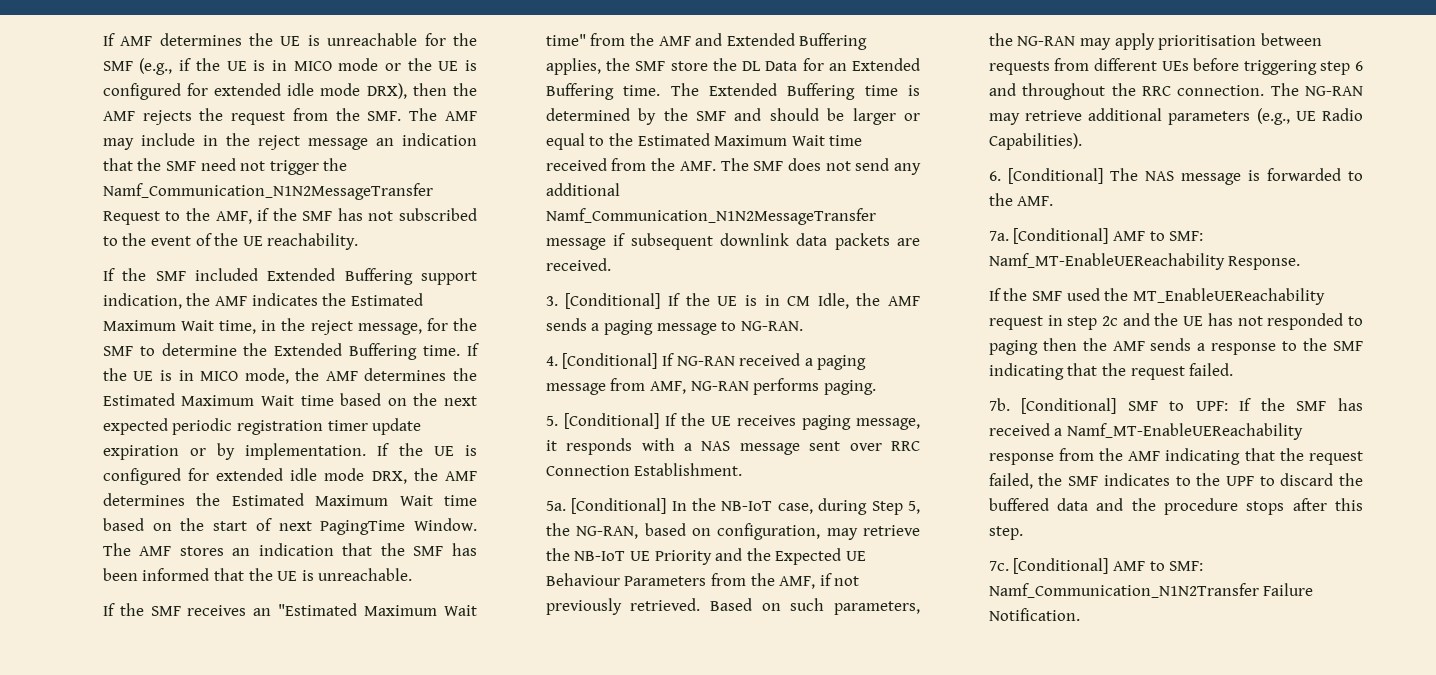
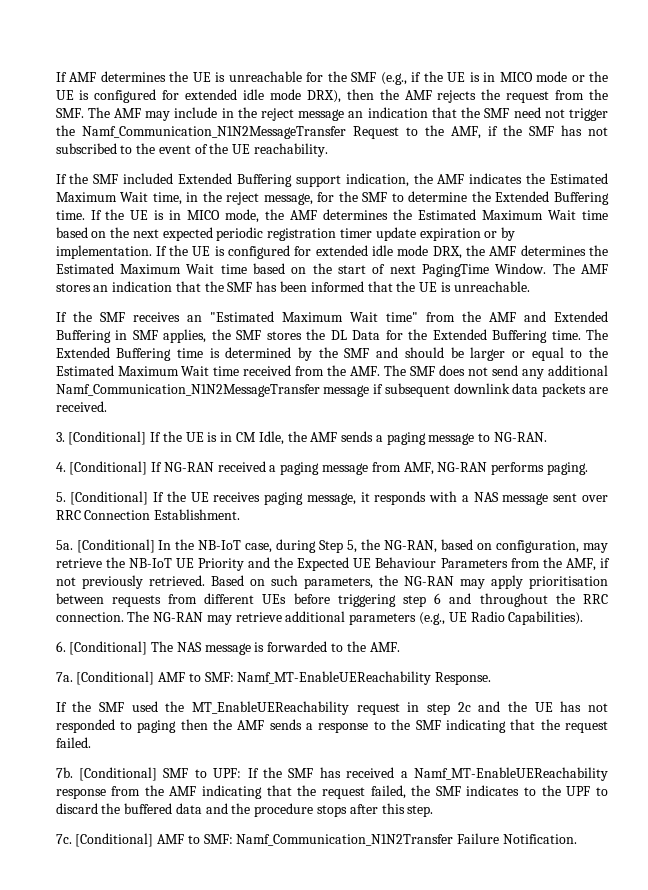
(868, 41) none -> [115,330,158,340] in SMF
[670,61,708,71] store -> [266,331,302,340] stores
[828,63,847,71] an -> [408,329,428,340] the

